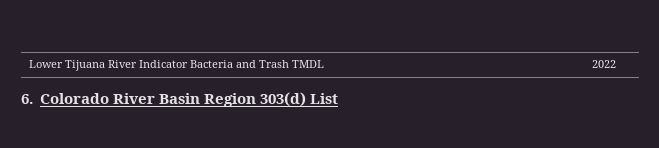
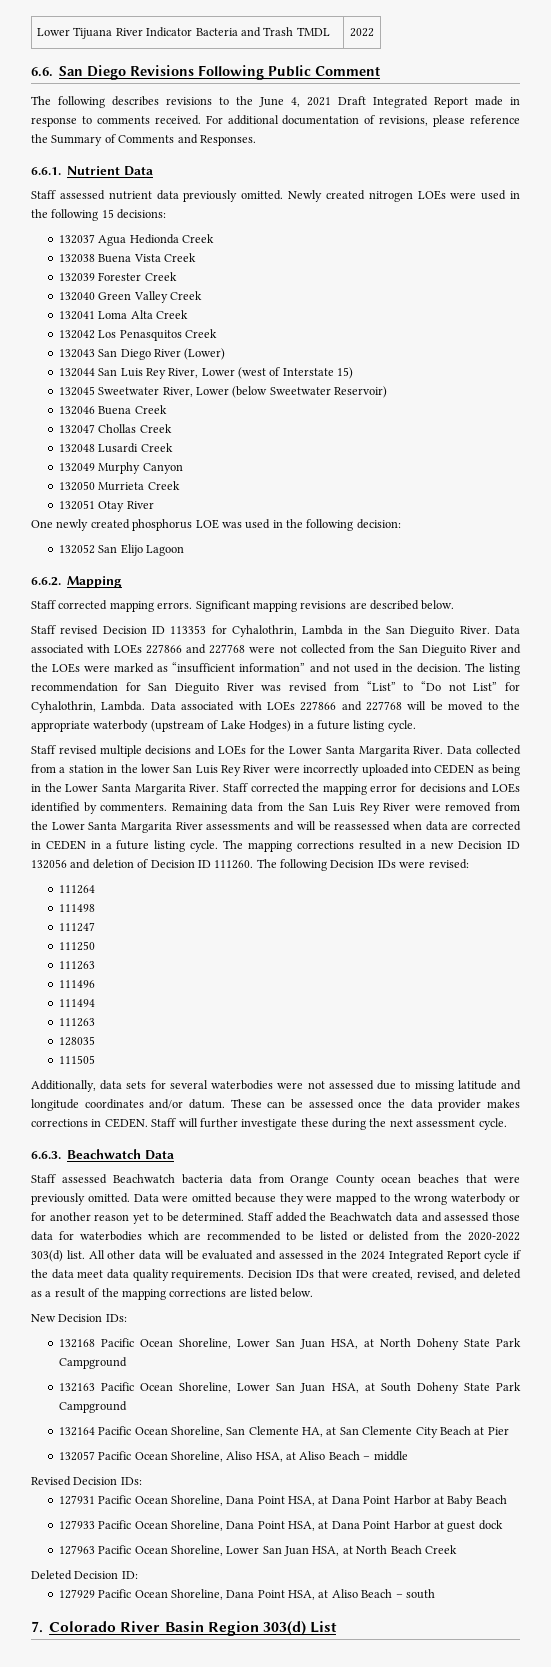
[21,94,33,104] 6. -> [31,65,381,80] [31,96,520,108] [31,115,520,127] [31,134,256,146] [31,166,153,176] [31,190,520,202] [31,209,167,221] [58,234,214,246] [58,253,196,263] [58,272,177,282] [58,291,202,303] [58,310,188,320] [58,329,217,341] [58,348,226,360] [58,367,354,379] [58,386,388,398] [58,405,167,415] [58,424,172,434] [58,443,173,453] [58,462,183,474] [58,481,180,491] [58,500,154,512] [31,519,401,531] [58,544,184,556] [31,576,123,588] [31,600,455,612] [31,625,521,637] [31,644,521,656] [31,662,520,675] [31,681,520,694] [31,701,520,713] [31,720,416,732] [31,745,521,757] [31,764,520,776] [31,783,521,795] [31,802,521,814] [31,821,521,833] [31,840,521,852] [31,859,469,871] [58,885,95,894] [58,904,95,912] [58,922,95,932] [58,941,95,951] [58,961,95,970] [58,980,95,988] [58,999,95,1007] [58,1018,95,1027] [58,1036,95,1046] [58,1055,95,1064] [31,1080,521,1092] [31,1099,520,1111] [31,1118,507,1130] [31,1149,174,1160] [31,1174,521,1186] [31,1193,520,1205] [31,1212,520,1224] [31,1231,521,1241] [31,1250,521,1262] [31,1269,521,1281] [31,1288,314,1300] [31,1314,127,1322] [58,1338,521,1350] [58,1357,127,1369] [58,1382,521,1394] [58,1401,127,1413] [58,1426,509,1438] [58,1451,408,1462] [31,1476,142,1486] [58,1495,507,1507] [58,1520,503,1532] [58,1545,457,1556] [31,1570,138,1580] [58,1589,435,1600] [31,1621,43,1633] 6.6. San Diego Revisions Following Public Comment // The following describes revisions to the June 4, 2021 Draft Integrated Report made in response to comments received. For additional documentation of revisions, please reference the Summary of Comments and Responses. // 6.6.1. Nutrient Data // Staff assessed nutrient data previously omitted. Newly created nitrogen LOEs were used in the following 15 decisions: // 132037 Agua Hedionda Creek // 132038 Buena Vista Creek // 132039 Forester Creek // 132040 Green Valley Creek // 132041 Loma Alta Creek // 132042 Los Penasquitos Creek // 132043 San Diego River (Lower) // 132044 San Luis Rey River, Lower (west of Interstate 15) // 132045 Sweetwater River, Lower (below Sweetwater Reservoir) // 132046 Buena Creek // 132047 Chollas Creek // 132048 Lusardi Creek // 132049 Murphy Canyon // 132050 Murrieta Creek // 132051 Otay River // One newly created phosphorus LOE was used in the following decision: // 132052 San Elijo Lagoon // 6.6.2. Mapping // Staff corrected mapping errors. Significant mapping revisions are described below. // Staff revised Decision ID 113353 for Cyhalothrin, Lambda in the San Dieguito River. Data associated with LOEs 227866 and 227768 were not collected from the San Dieguito River and the LOEs were marked as “insufficient information” and not used in the decision. The listing recommendation for San Dieguito River was revised from “List” to “Do not List” for Cyhalothrin, Lambda. Data associated with LOEs 227866 and 227768 will be moved to the appropriate waterbody (upstream of Lake Hodges) in a future listing cycle. // Staff revised multiple decisions and LOEs for the Lower Santa Margarita River. Data collected from a station in the lower San Luis Rey River were incorrectly uploaded into CEDEN as being in the Lower Santa Margarita River. Staff corrected the mapping error for decisions and LOEs identified by commenters. Remaining data from the San Luis Rey River were removed from the Lower Santa Margarita River assessments and will be reassessed when data are corrected in CEDEN in a future listing cycle. The mapping corrections resulted in a new Decision ID 132056 and deletion of Decision ID 111260. The following Decision IDs were revised: // 111264 // 111498 // 111247 // 111250 // 111263 // 111496 // 111494 // 111263 // 128035 // 111505 // Additionally, data sets for several waterbodies were not assessed due to missing latitude and longitude coordinates and/or datum. These can be assessed once the data provider makes corrections in CEDEN. Staff will further investigate these during the next assessment cycle. // 6.6.3. Beachwatch Data // Staff assessed Beachwatch bacteria data from Orange County ocean beaches that were previously omitted. Data were omitted because they were mapped to the wrong waterbody or for another reason yet to be determined. Staff added the Beachwatch data and assessed those data for waterbodies which are recommended to be listed or delisted from the 2020-2022 303(d) list. All other data will be evaluated and assessed in the 2024 Integrated Report cycle if the data meet data quality requirements. Decision IDs that were created, revised, and deleted as a result of the mapping corrections are listed below. // New Decision IDs: // 132168 Pacific Ocean Shoreline, Lower San Juan HSA, at North Doheny State Park Campground // 132163 Pacific Ocean Shoreline, Lower San Juan HSA, at South Doheny State Park Campground // 132164 Pacific Ocean Shoreline, San Clemente HA, at San Clemente City Beach at Pier // 132057 Pacific Ocean Shoreline, Aliso HSA, at Aliso Beach – middle // Revised Decision IDs: // 127931 Pacific Ocean Shoreline, Dana Point HSA, at Dana Point Harbor at Baby Beach // 127933 Pacific Ocean Shoreline, Dana Point HSA, at Dana Point Harbor at guest dock // 127963 Pacific Ocean Shoreline, Lower San Juan HSA, at North Beach Creek // Deleted Decision ID: // 127929 Pacific Ocean Shoreline, Dana Point HSA, at Aliso Beach – south // 7.

